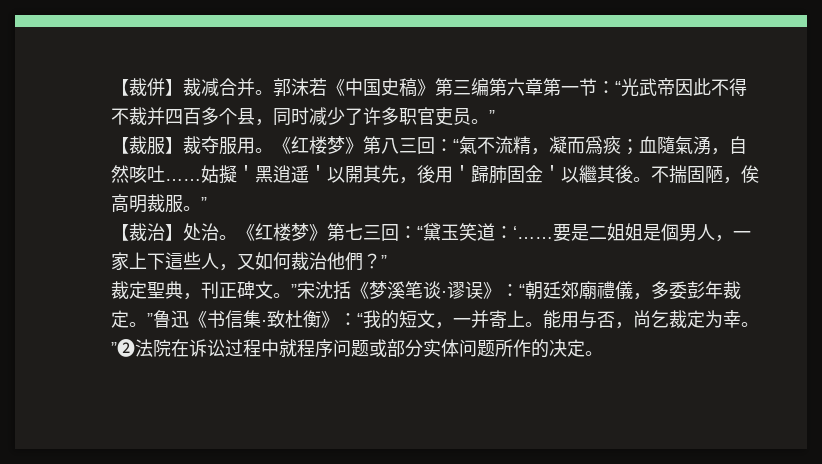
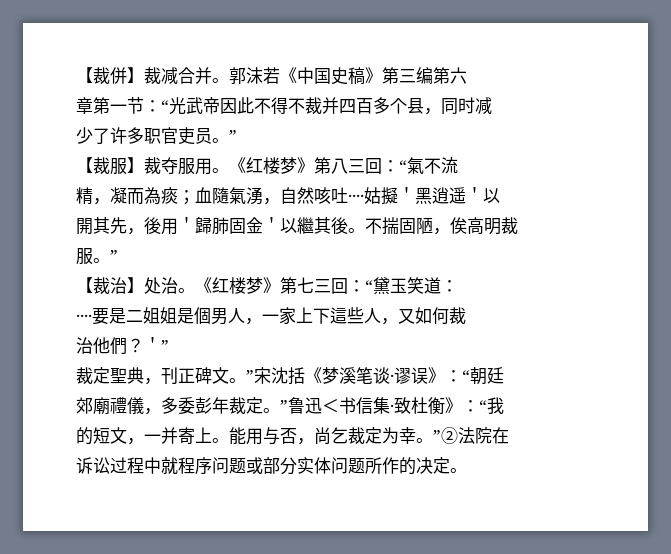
(525, 87) none -> (467, 75) //
(327, 116) none -> (492, 105) //
(513, 145) none -> (458, 165) //
[585,136,603,155] 爲 -> [144,187,161,205] 為
[165,179,201,181] …… -> [348,194,364,202] ····
(345, 175) none -> (500, 195) //
(165, 203) none -> (518, 225) //
[513,226,553,239] ‘…… -> [76,314,92,322] // ····
(309, 261) none -> (466, 315) //
(381, 261) none -> [144,337,161,352] ＇
(561, 290) none -> (504, 375) //
[189,311,207,328] 《 -> [322,399,339,413] ＜
(381, 319) none -> (504, 405) //
[111,339,135,357] ”❷ -> [433,427,458,444] ”②
(189, 348) none -> (509, 435) //

